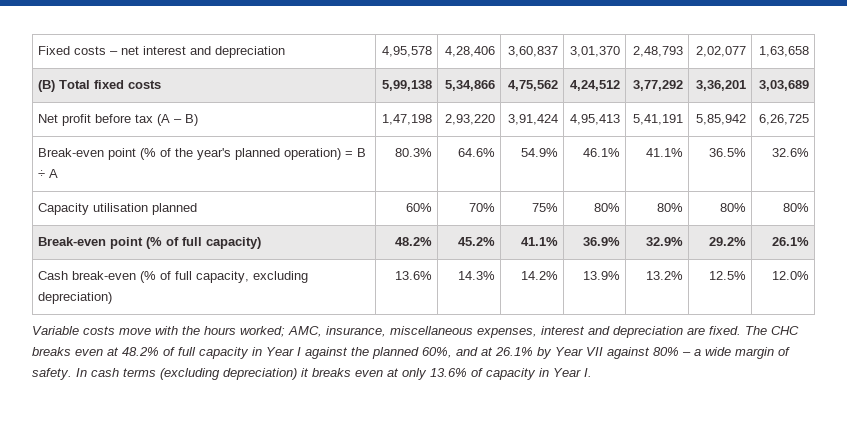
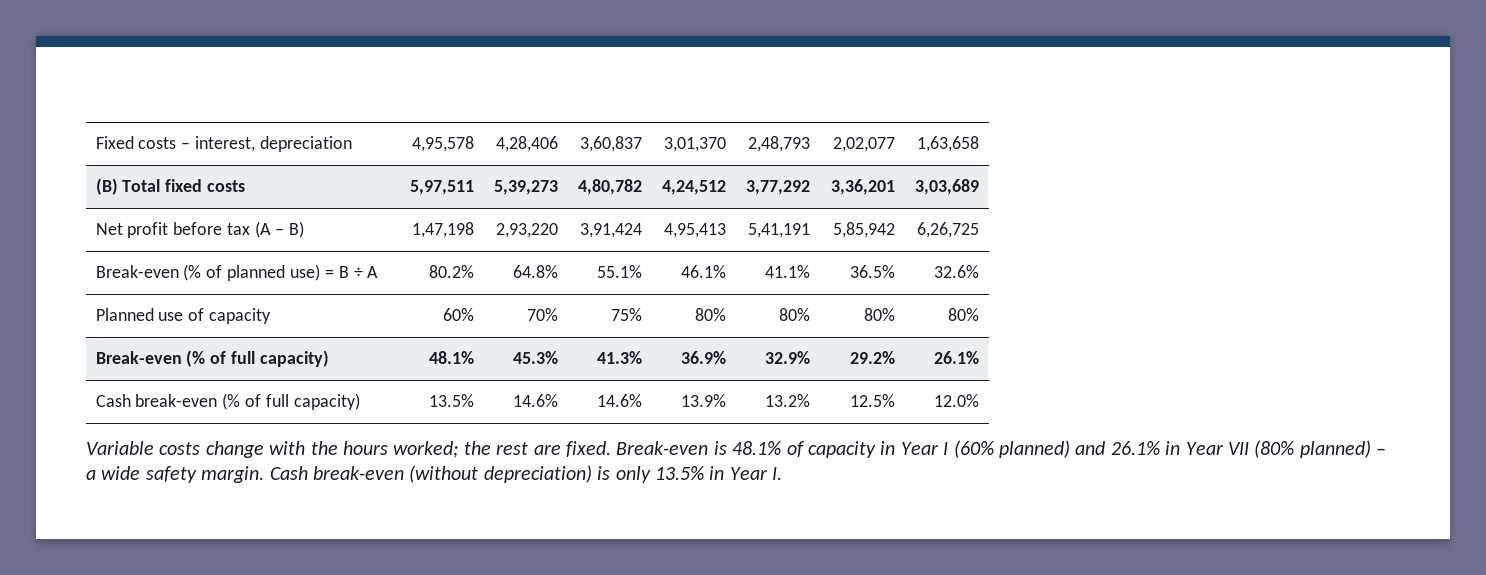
[120,46,211,55] net interest and -> [195,136,256,152] interest,
[382,80,433,91] [445,80,496,91] [508,80,559,91] 5,99,138 | 5,34,866 | 4,75,562 -> [410,180,475,195] [494,180,559,195] [578,179,643,195] 5,97,511 | 5,39,273 | 4,80,782
[107,148,341,160] point (% of the year's planned operation) -> [183,264,320,281] (% of planned use)
[395,148,433,157] [458,148,496,157] [521,148,559,157] 80.3% | 64.6% | 54.9% -> [429,265,475,278] [513,265,559,278] [597,265,643,278] 80.2% | 64.8% | 55.1%
[37,203,197,215] Capacity utilisation planned -> [95,308,272,324] Planned use of capacity
[109,237,261,249] [395,237,433,246] [458,237,496,246] [521,237,559,246] point (% of full capacity) | 48.2% | 45.2% | 41.1% -> [186,350,329,367] [429,351,475,364] [513,351,559,364] [597,351,643,364] (% of full capacity) | 48.1% | 45.3% | 41.3%
[195,271,308,283] [37,292,112,304] [395,271,433,280] [458,271,496,280] [521,271,559,280] capacity, excluding depreciation) | 13.6% | 14.3% | 14.2% -> [293,393,360,410] [429,394,475,407] [513,394,559,407] [597,394,643,407] capacity) | 13.5% | 14.6% | 14.6%
[119,328,151,335] move -> [205,441,264,458] change
[288,326,799,338] [32,347,790,359] [32,368,536,380] AMC, insurance, miscellaneous expenses, interest and depreciation are fixed. The CHC breaks even at 48.2% of full capacity in Year I against the planned 60%, and at 26.1% by Year VII against 80% – a wide margin of safety. In cash terms (excluding depreciation) it breaks even at only 13.6% of capacity -> [463,440,1387,458] [86,465,704,483] the rest are fixed. Break-even is 48.1% of capacity in Year I (60% planned) and 26.1% in Year VII (80% planned) – a wide safety margin. Cash break-even (without depreciation) is only 13.5%

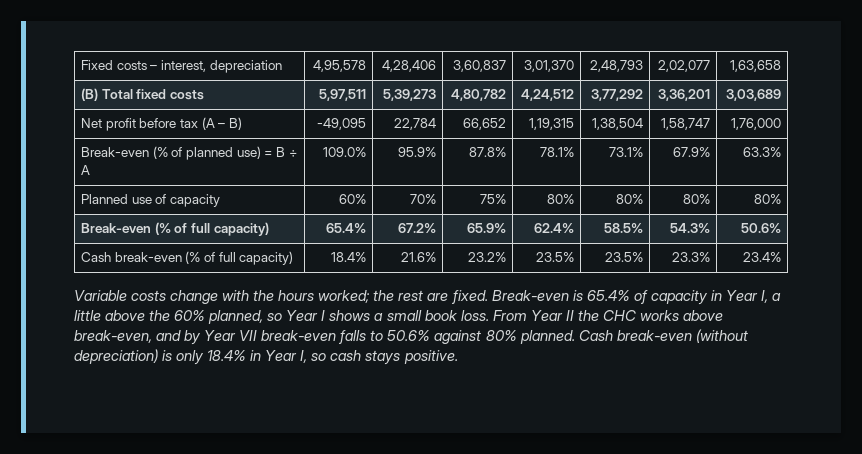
[412,222,475,238] [496,223,559,238] [580,223,643,238] [664,223,727,238] [748,223,811,238] [833,222,896,238] [917,222,980,238] 1,47,198 | 2,93,220 | 3,91,424 | 4,95,413 | 5,41,191 | 5,85,942 | 6,26,725 -> [316,118,366,130] [393,118,436,130] [462,118,506,130] [528,118,574,130] [591,118,643,130] [660,118,710,130] [730,118,781,130] -49,095 | 22,784 | 66,652 | 1,19,315 | 1,38,504 | 1,58,747 | 1,76,000
[429,265,475,278] [513,265,559,278] [597,265,643,278] [681,265,727,278] [765,265,811,278] [850,265,896,278] [934,265,980,278] 80.2% | 64.8% | 55.1% | 46.1% | 41.1% | 36.5% | 32.6% -> [322,147,366,157] [397,147,436,157] [468,147,506,157] [539,147,574,157] [608,147,643,157] [672,147,710,157] [742,147,781,157] 109.0% | 95.9% | 87.8% | 78.1% | 73.1% | 67.9% | 63.3%
[429,351,475,364] [513,351,559,364] [597,351,643,364] [681,351,727,364] [765,351,811,364] [850,351,896,364] [934,351,980,364] 48.1% | 45.3% | 41.3% | 36.9% | 32.9% | 29.2% | 26.1% -> [325,223,366,233] [397,223,436,233] [466,223,506,233] [533,223,574,233] [603,223,643,233] [669,223,710,233] [740,223,781,233] 65.4% | 67.2% | 65.9% | 62.4% | 58.5% | 54.3% | 50.6%
[429,394,475,407] [513,394,559,407] [597,394,643,407] [681,394,727,407] [765,394,811,407] [850,394,896,407] [934,394,980,407] 13.5% | 14.6% | 14.6% | 13.9% | 13.2% | 12.5% | 12.0% -> [330,252,366,262] [400,252,436,262] [467,252,506,262] [535,252,574,262] [604,252,643,262] [671,252,710,262] [742,252,781,262] 18.4% | 21.6% | 23.2% | 23.5% | 23.5% | 23.3% | 23.4%
[732,441,782,455] 48.1% -> [586,290,630,301] 65.4%
[943,440,1387,458] [86,466,265,483] I (60% planned) and 26.1% in Year VII (80% planned) – a wide safety margin. -> [760,290,781,303] [74,310,723,324] [74,330,575,345] I, a little above the 60% planned, so Year I shows a small book loss. From Year II the CHC works above break-even, and by Year VII break-even falls to 50.6% against 80% planned.
[654,466,783,480] 13.5% in Year I. -> [207,350,458,365] 18.4% in Year I, so cash stays positive.

